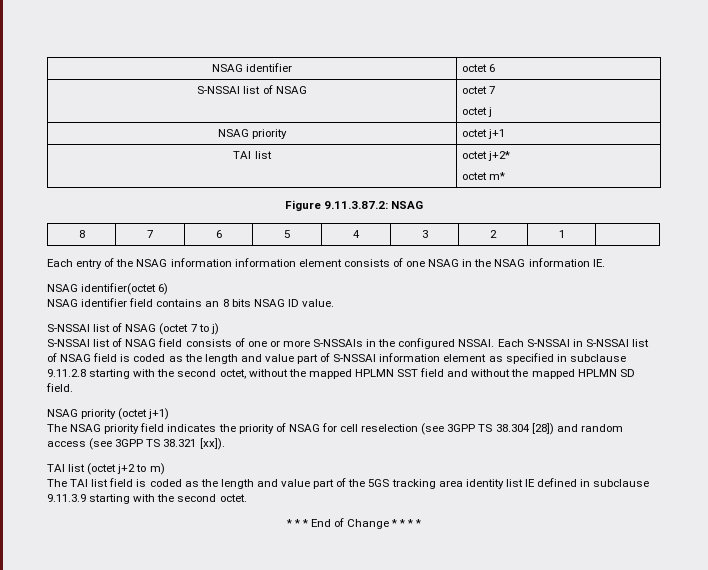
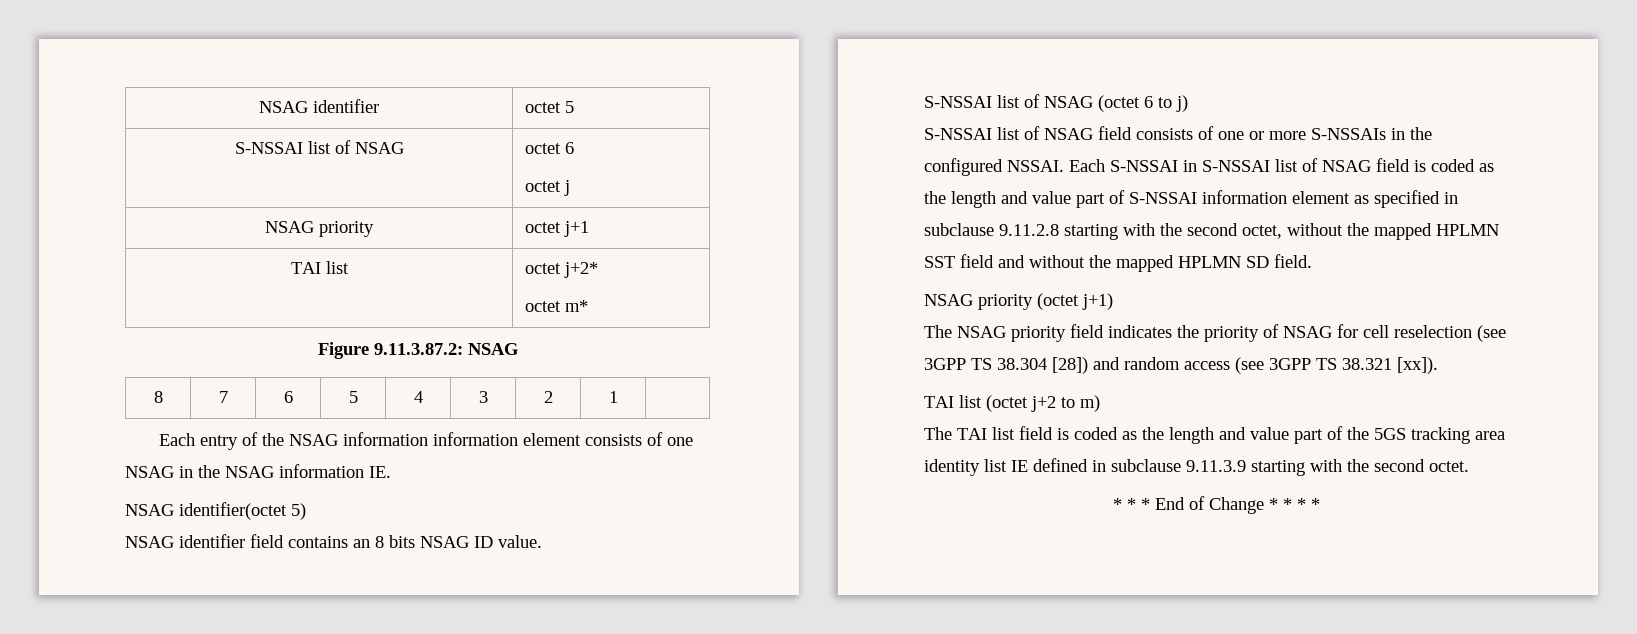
[489,64,496,72] 6 -> [565,101,575,113] 5
[489,86,496,94] 7 -> [565,142,575,154] 6
[158,283,169,295] 6) -> [291,503,306,520] 5)
[190,324,197,332] 7 -> [1144,96,1153,108] 6

